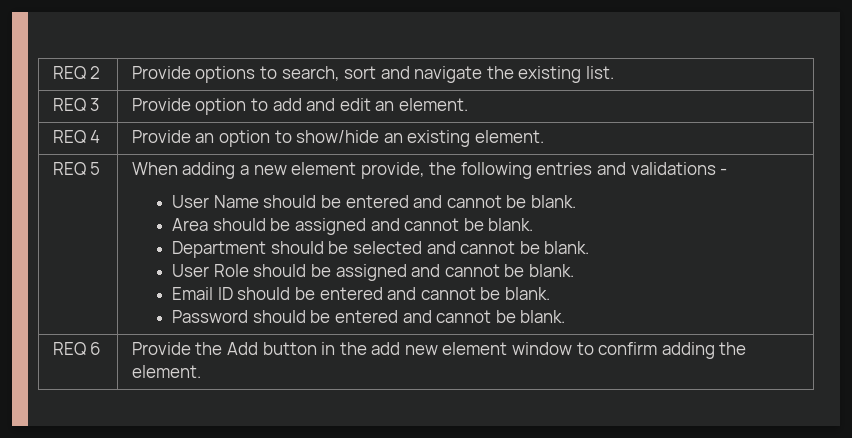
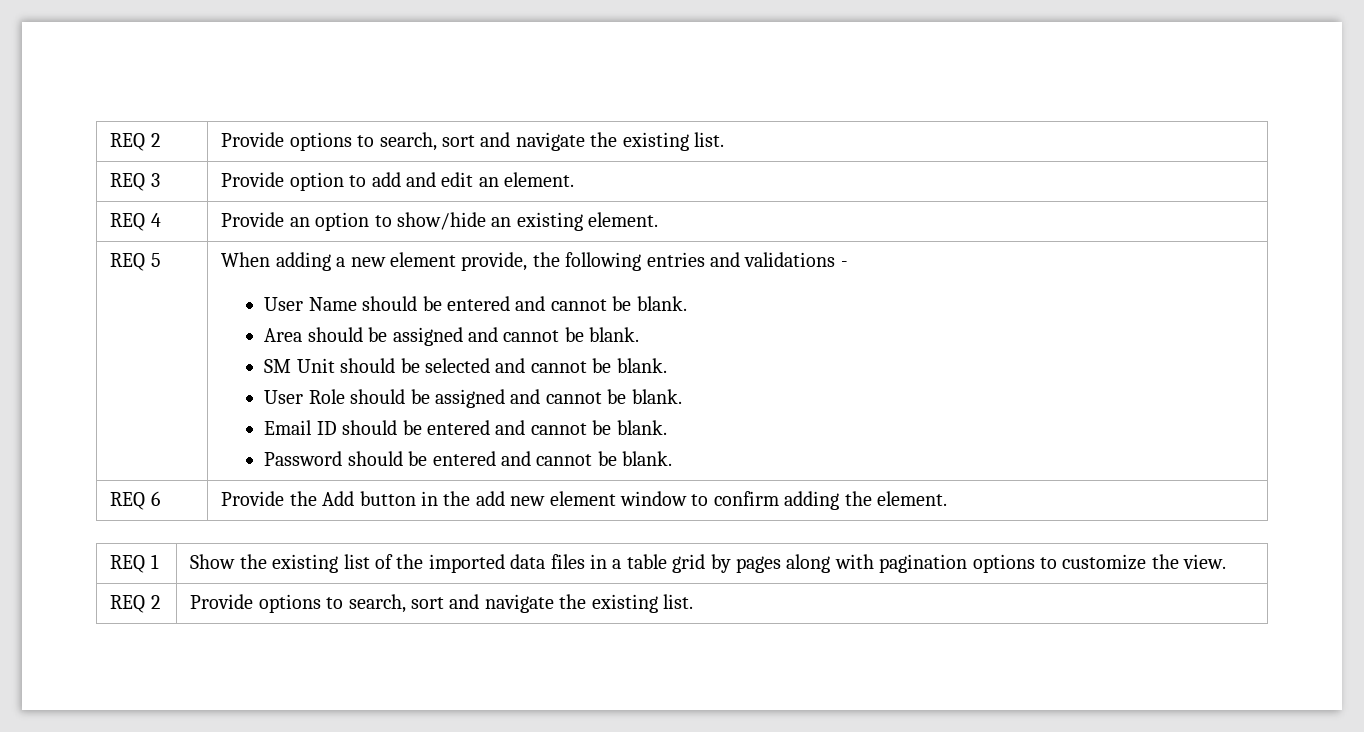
[172,241,267,258] Department -> [264,358,335,373] SM Unit
(201, 371) none -> [110,554,159,573] [190,554,1227,573] [110,595,160,613] [190,594,693,613] // REQ 1 | Show the existing list of the imported data files in a table grid by pages along with pagination options to customize the view. // REQ 2 | Provide options to search, sort and navigate the existing list.

